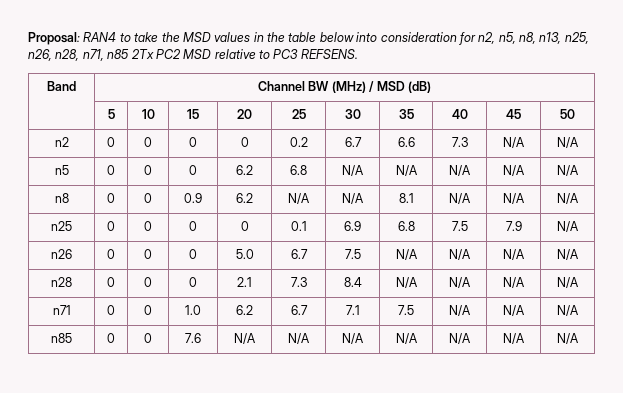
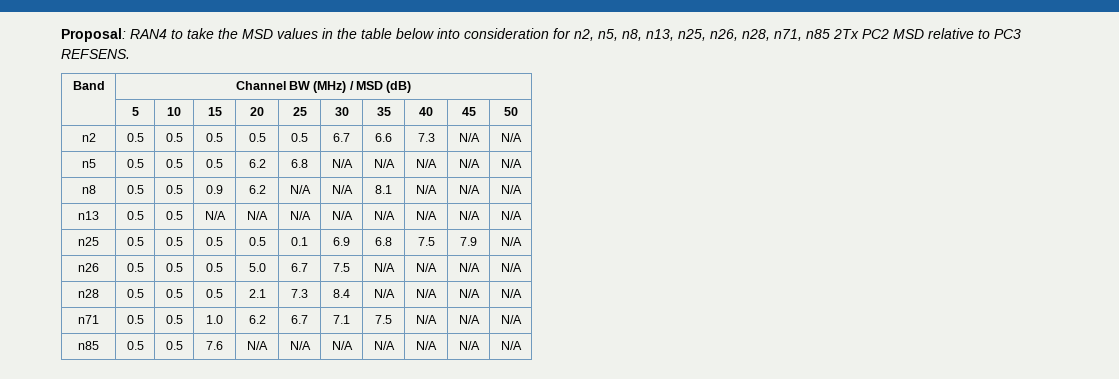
[107,137,115,147] [144,137,152,147] [189,137,197,147] [240,137,249,147] [289,137,308,147] 0 | 0 | 0 | 0 | 0.2 -> [126,133,144,142] [165,133,183,142] [206,133,223,142] [248,133,266,142] [291,133,308,142] 0.5 | 0.5 | 0.5 | 0.5 | 0.5
[107,165,115,175] [144,165,152,175] [189,165,197,175] 0 | 0 | 0 -> [126,159,144,168] [165,159,183,168] [206,159,223,168] 0.5 | 0.5 | 0.5
[107,193,115,203] [144,193,152,203] 0 | 0 -> [126,185,144,194] [165,185,183,194] 0.5 | 0.5
[51,221,72,231] [107,221,115,231] [144,221,152,231] [189,221,197,231] [240,221,249,231] n25 | 0 | 0 | 0 | 0 -> [78,211,99,220] [126,211,144,220] [165,211,183,220] [204,211,226,220] [247,211,268,220] [289,211,311,220] [331,211,353,220] [373,211,395,220] [416,211,437,220] [458,211,480,220] [500,211,522,220] [78,237,99,246] [126,237,144,246] [165,237,183,246] [206,237,223,246] [248,237,266,246] n13 | 0.5 | 0.5 | N/A | N/A | N/A | N/A | N/A | N/A | N/A | N/A // n25 | 0.5 | 0.5 | 0.5 | 0.5
[107,249,115,259] [144,249,152,259] [189,249,197,259] 0 | 0 | 0 -> [126,263,144,272] [165,263,183,272] [206,263,223,272] 0.5 | 0.5 | 0.5
[107,277,115,287] [144,277,152,287] [189,277,197,287] 0 | 0 | 0 -> [126,289,144,298] [165,289,183,298] [206,289,223,298] 0.5 | 0.5 | 0.5
[107,305,115,315] [144,305,152,315] 0 | 0 -> [126,315,144,324] [165,315,183,324] 0.5 | 0.5
[107,333,115,343] [144,333,152,343] 0 | 0 -> [126,341,144,350] [165,341,183,350] 0.5 | 0.5

